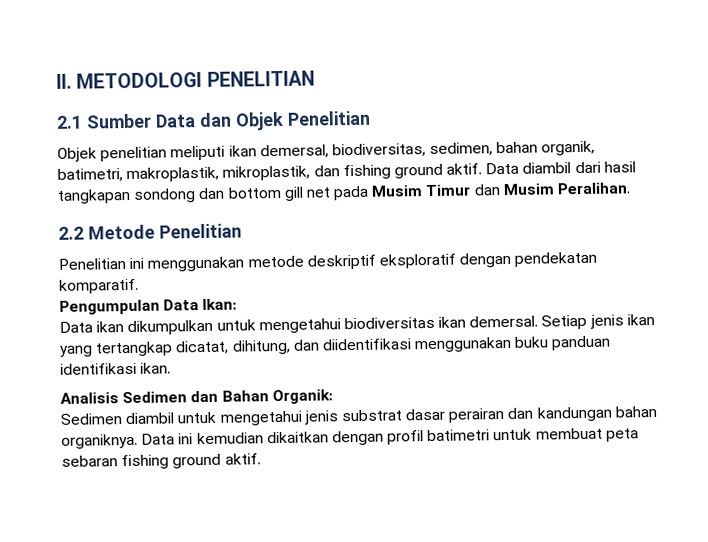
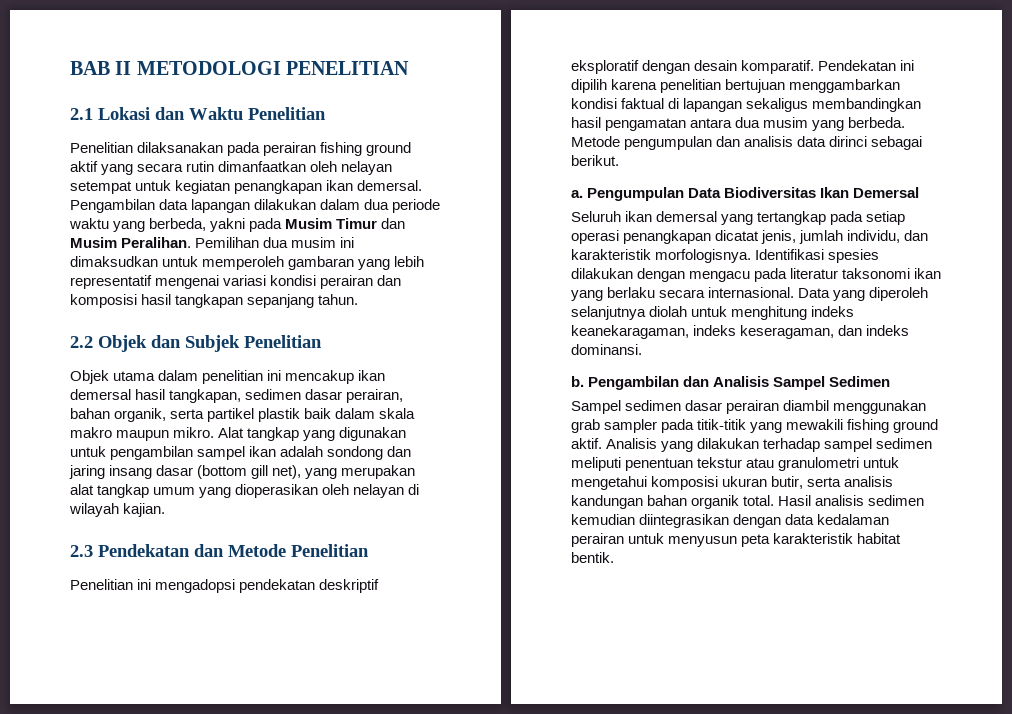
[56,73,72,89] II. -> [70,61,132,75] BAB II
[86,110,371,131] [57,140,596,162] [57,161,636,183] [57,186,331,204] Sumber Data dan Objek Penelitian // Objek penelitian meliputi ikan demersal, biodiversitas, sedimen, bahan organik, batimetri, makroplastik, mikroplastik, dan fishing ground aktif. Data diambil dari hasil tangkapan sondong dan bottom gill net -> [98,107,326,120] [70,142,412,156] [70,161,393,175] [70,180,423,194] [70,199,441,213] [69,218,246,232] Lokasi dan Waktu Penelitian // Penelitian dilaksanakan pada perairan fishing ground aktif yang secara rutin dimanfaatkan oleh nelayan setempat untuk kegiatan penangkapan ikan demersal. Pengambilan data lapangan dilakukan dalam dua periode waktu yang berbeda, yakni
[58,226,84,240] // 2.2 -> [195,237,355,248] [70,256,425,270] [70,275,402,289] [70,294,359,308] [70,335,322,352] [70,370,386,384] [70,389,404,403] [70,408,416,422] [70,427,407,441] [70,446,412,460] [69,465,416,479] [70,484,420,498] [69,503,166,517] [70,544,224,557] Pemilihan dua musim ini dimaksudkan untuk memperoleh gambaran yang lebih representatif mengenai variasi kondisi perairan dan komposisi hasil tangkapan sepanjang tahun. // 2.2 Objek dan Subjek Penelitian // Objek utama dalam penelitian ini mencakup ikan demersal hasil tangkapan, sedimen dasar perairan, bahan organik, serta partikel plastik baik dalam skala makro maupun mikro. Alat tangkap yang digunakan untuk pengambilan sampel ikan adalah sondong dan jaring insang dasar (bottom gill net), yang merupakan alat tangkap umum yang dioperasikan oleh nelayan di wilayah kajian. // 2.3 Pendekatan dan
[147,255,304,272] menggunakan metode -> [155,579,316,593] mengadopsi pendekatan
[514,251,598,267] pendekatan -> [694,60,738,71] desain
[59,298,238,315] [59,314,655,336] [59,335,612,357] [60,362,172,375] [60,389,333,405] [60,405,657,426] [61,427,639,449] [61,453,261,470] // Pengumpulan Data Ikan: // Data ikan dikumpulkan untuk mengetahui biodiversitas ikan demersal. Setiap jenis ikan yang tertangkap dicatat, dihitung, dan diidentifikasi menggunakan buku panduan identifikasi ikan. // Analisis Sedimen dan Bahan Organik: // Sedimen diambil untuk mengetahui jenis substrat dasar perairan dan kandungan bahan organiknya. Data ini kemudian dikaitkan dengan profil batimetri untuk membuat peta sebaran fishing ground aktif. -> [818,60,915,71] [571,79,901,93] [571,98,922,112] [571,117,906,131] [571,136,923,150] [571,155,619,166] [571,187,920,201] [571,211,906,225] [571,230,929,244] [571,249,880,263] [571,268,942,282] [571,287,929,301] [571,306,855,320] [571,325,910,339] [571,344,642,355] [571,376,891,390] [571,400,927,414] [571,419,939,433] [571,438,933,452] [571,457,900,471] [571,476,894,490] [571,495,925,509] [571,514,890,528] [571,533,902,547] [571,552,614,563] Pendekatan ini dipilih karena penelitian bertujuan menggambarkan kondisi faktual di lapangan sekaligus membandingkan hasil pengamatan antara dua musim yang berbeda. Metode pengumpulan dan analisis data dirinci sebagai berikut. // a. Pengumpulan Data Biodiversitas Ikan Demersal // Seluruh ikan demersal yang tertangkap pada setiap operasi penangkapan dicatat jenis, jumlah individu, dan karakteristik morfologisnya. Identifikasi spesies dilakukan dengan mengacu pada literatur taksonomi ikan yang berlaku secara internasional. Data yang diperoleh selanjutnya diolah untuk menghitung indeks keanekaragaman, indeks keseragaman, dan indeks dominansi. // b. Pengambilan dan Analisis Sampel Sedimen // Sampel sedimen dasar perairan diambil menggunakan grab sampler pada titik-titik yang mewakili fishing ground aktif. Analisis yang dilakukan terhadap sampel sedimen meliputi penentuan tekstur atau granulometri untuk mengetahui komposisi ukuran butir, serta analisis kandungan bahan organik total. Hasil analisis sedimen kemudian diintegrasikan dengan data kedalaman perairan untuk menyusun peta karakteristik habitat bentik.

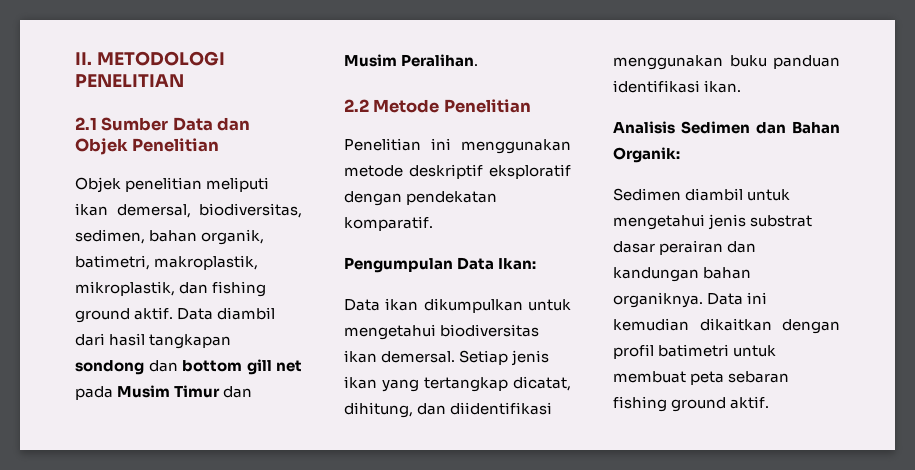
[70,61,132,75] BAB II -> [75,52,92,65] II.
[98,107,326,120] [70,142,412,156] [70,161,393,175] [70,180,423,194] [70,199,441,213] [69,218,246,232] Lokasi dan Waktu Penelitian // Penelitian dilaksanakan pada perairan fishing ground aktif yang secara rutin dimanfaatkan oleh nelayan setempat untuk kegiatan penangkapan ikan demersal. Pengambilan data lapangan dilakukan dalam dua periode waktu yang berbeda, yakni -> [101,117,251,131] [75,138,220,155] [75,177,270,193] [75,203,302,218] [75,229,265,245] [75,255,259,270] [75,281,267,297] [75,307,276,323] [75,333,232,349] [75,359,302,375] Sumber Data dan Objek Penelitian // Objek penelitian meliputi ikan demersal, biodiversitas, sedimen, bahan organik, batimetri, makroplastik, mikroplastik, dan fishing ground aktif. Data diambil dari hasil tangkapan sondong dan bottom gill net
[195,237,355,248] [70,256,425,270] [70,275,402,289] [70,294,359,308] [70,335,322,352] [70,370,386,384] [70,389,404,403] [70,408,416,422] [70,427,407,441] [70,446,412,460] [69,465,416,479] [70,484,420,498] [69,503,166,517] [70,544,224,557] Pemilihan dua musim ini dimaksudkan untuk memperoleh gambaran yang lebih representatif mengenai variasi kondisi perairan dan komposisi hasil tangkapan sepanjang tahun. // 2.2 Objek dan Subjek Penelitian // Objek utama dalam penelitian ini mencakup ikan demersal hasil tangkapan, sedimen dasar perairan, bahan organik, serta partikel plastik baik dalam skala makro maupun mikro. Alat tangkap yang digunakan untuk pengambilan sampel ikan adalah sondong dan jaring insang dasar (bottom gill net), yang merupakan alat tangkap umum yang dioperasikan oleh nelayan di wilayah kajian. // 2.3 Pendekatan dan -> [344,99,369,112] // 2.2
[155,579,316,593] mengadopsi pendekatan -> [461,139,571,154] [344,165,403,177] menggunakan metode
[694,60,738,71] desain -> [406,191,498,205] pendekatan
[818,60,915,71] [571,79,901,93] [571,98,922,112] [571,117,906,131] [571,136,923,150] [571,155,619,166] [571,187,920,201] [571,211,906,225] [571,230,929,244] [571,249,880,263] [571,268,942,282] [571,287,929,301] [571,306,855,320] [571,325,910,339] [571,344,642,355] [571,376,891,390] [571,400,927,414] [571,419,939,433] [571,438,933,452] [571,457,900,471] [571,476,894,490] [571,495,925,509] [571,514,890,528] [571,533,902,547] [571,552,614,563] Pendekatan ini dipilih karena penelitian bertujuan menggambarkan kondisi faktual di lapangan sekaligus membandingkan hasil pengamatan antara dua musim yang berbeda. Metode pengumpulan dan analisis data dirinci sebagai berikut. // a. Pengumpulan Data Biodiversitas Ikan Demersal // Seluruh ikan demersal yang tertangkap pada setiap operasi penangkapan dicatat jenis, jumlah individu, dan karakteristik morfologisnya. Identifikasi spesies dilakukan dengan mengacu pada literatur taksonomi ikan yang berlaku secara internasional. Data yang diperoleh selanjutnya diolah untuk menghitung indeks keanekaragaman, indeks keseragaman, dan indeks dominansi. // b. Pengambilan dan Analisis Sampel Sedimen // Sampel sedimen dasar perairan diambil menggunakan grab sampler pada titik-titik yang mewakili fishing ground aktif. Analisis yang dilakukan terhadap sampel sedimen meliputi penentuan tekstur atau granulometri untuk mengetahui komposisi ukuran butir, serta analisis kandungan bahan organik total. Hasil analisis sedimen kemudian diintegrasikan dengan data kedalaman perairan untuk menyusun peta karakteristik habitat bentik. -> [344,257,537,273] [344,298,571,313] [344,324,540,340] [344,350,550,366] [344,376,571,392] [344,402,553,418] [613,55,840,70] [613,80,742,93] [613,121,840,134] [613,147,680,163] [613,188,791,201] [613,214,813,230] [613,240,757,255] [613,267,752,282] [613,292,768,308] [613,318,840,334] [613,344,777,359] [613,371,790,385] [613,396,770,412] // Pengumpulan Data Ikan: // Data ikan dikumpulkan untuk mengetahui biodiversitas ikan demersal. Setiap jenis ikan yang tertangkap dicatat, dihitung, dan diidentifikasi menggunakan buku panduan identifikasi ikan. // Analisis Sedimen dan Bahan Organik: // Sedimen diambil untuk mengetahui jenis substrat dasar perairan dan kandungan bahan organiknya. Data ini kemudian dikaitkan dengan profil batimetri untuk membuat peta sebaran fishing ground aktif.

